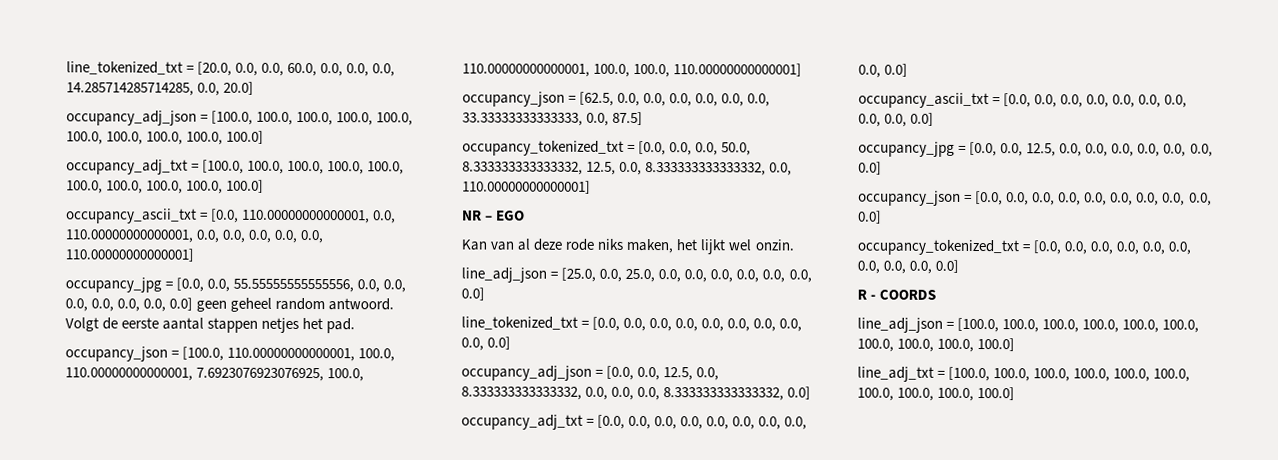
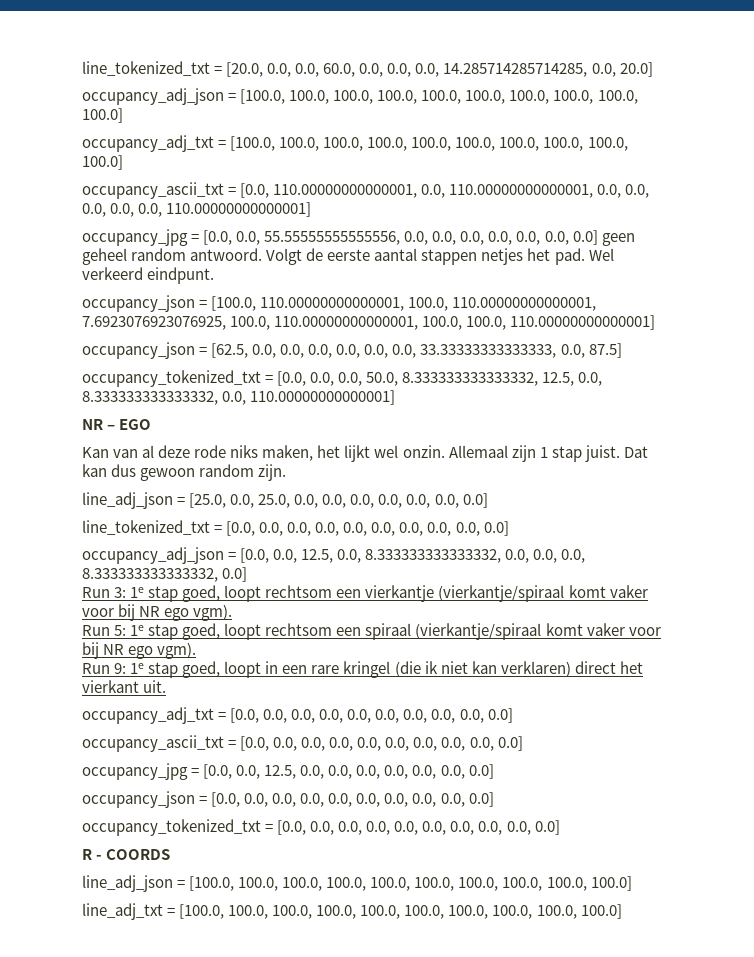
(356, 326) none -> [588,248,614,261] [82,267,215,284] Wel verkeerd eindpunt.
(794, 245) none -> [448,445,648,462] [82,464,287,481] Allemaal zijn 1 stap juist. Dat kan dus gewoon random zijn.
(812, 393) none -> [82,585,648,602] [82,604,233,621] [82,623,661,640] [82,642,197,659] [82,661,643,678] [82,680,167,693] // Run 3: 1e stap goed, loopt rechtsom een vierkantje (vierkantje/spiraal komt vaker voor bij NR ego vgm). // Run 5: 1e stap goed, loopt rechtsom een spiraal (vierkantje/spiraal komt vaker voor bij NR ego vgm). // Run 9: 1e stap goed, loopt in een rare kringel (die ik niet kan verklaren) direct het vierkant uit.

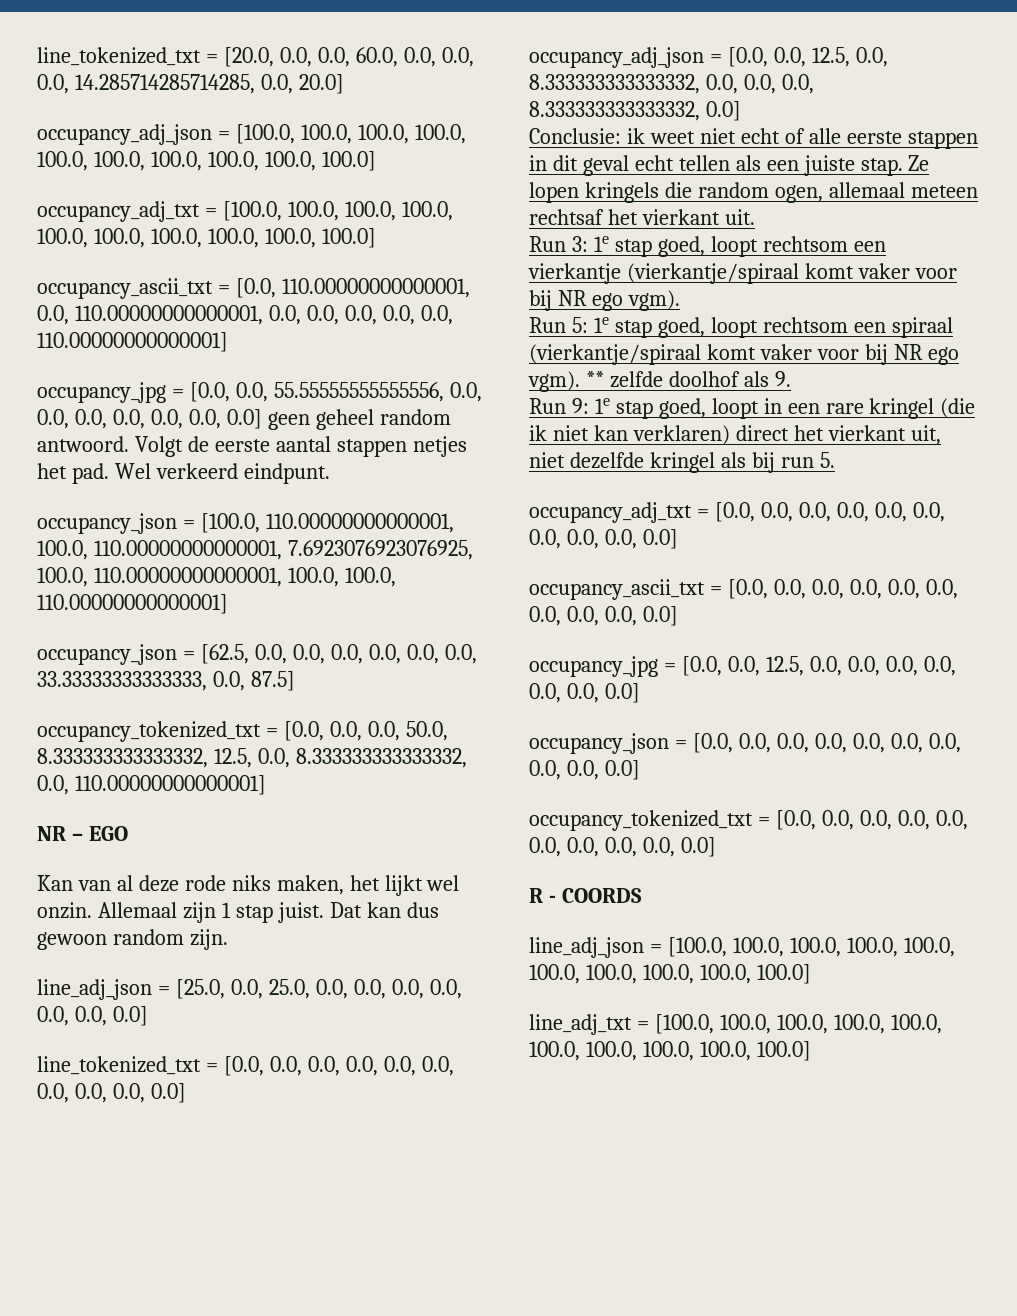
(248, 574) none -> [529,128,978,149] [529,155,930,176] [529,182,978,203] [529,209,755,225] // Conclusie: ik weet niet echt of alle eerste stappen in dit geval echt tellen als een juiste stap. Ze lopen kringels die random ogen, allemaal meteen rechtsaf het vierkant uit.
(197, 650) none -> [585,371,791,388] ** zelfde doolhof als 9.
[143,680,167,693] uit. -> [910,425,941,445] [529,452,835,473] uit, niet dezelfde kringel als bij run 5.

